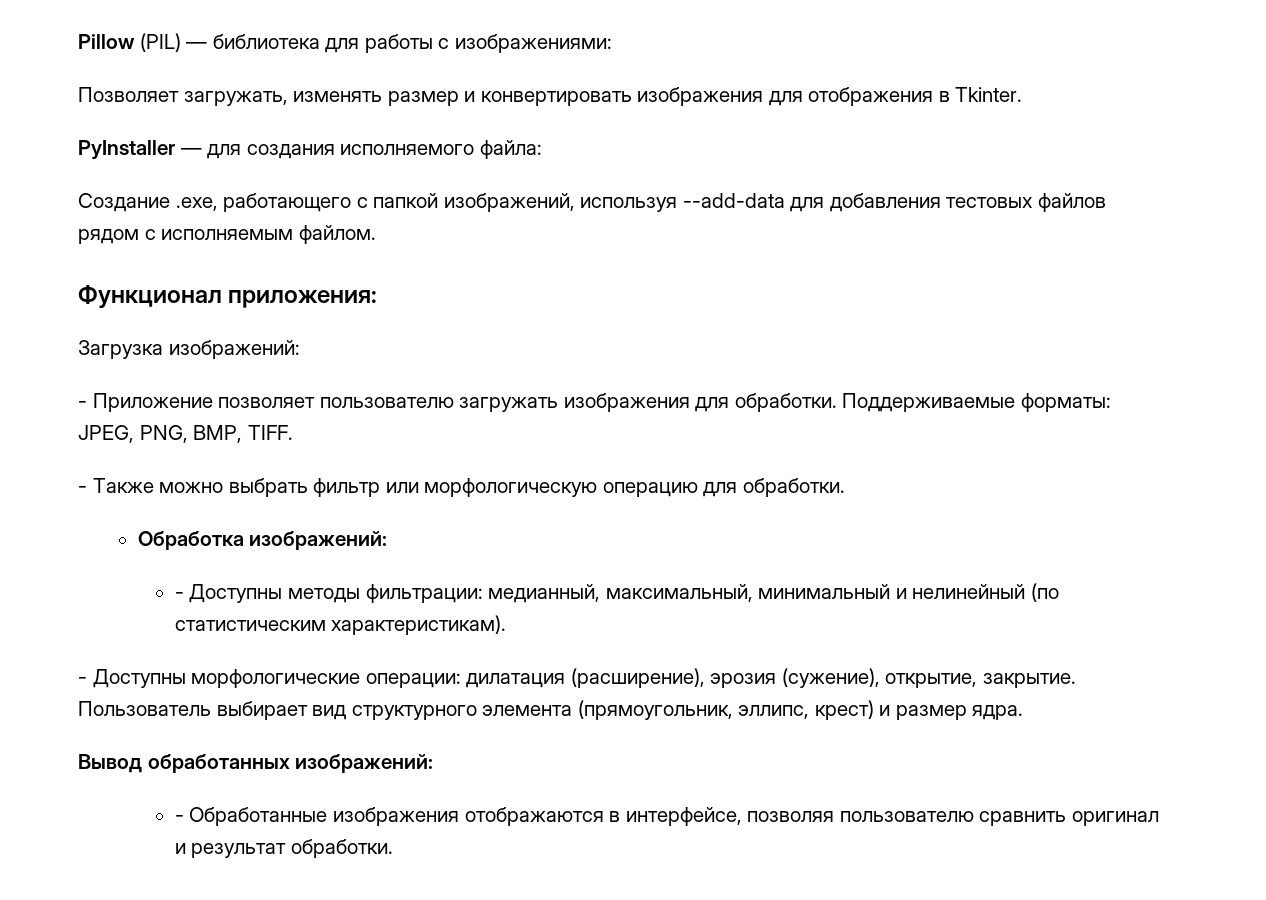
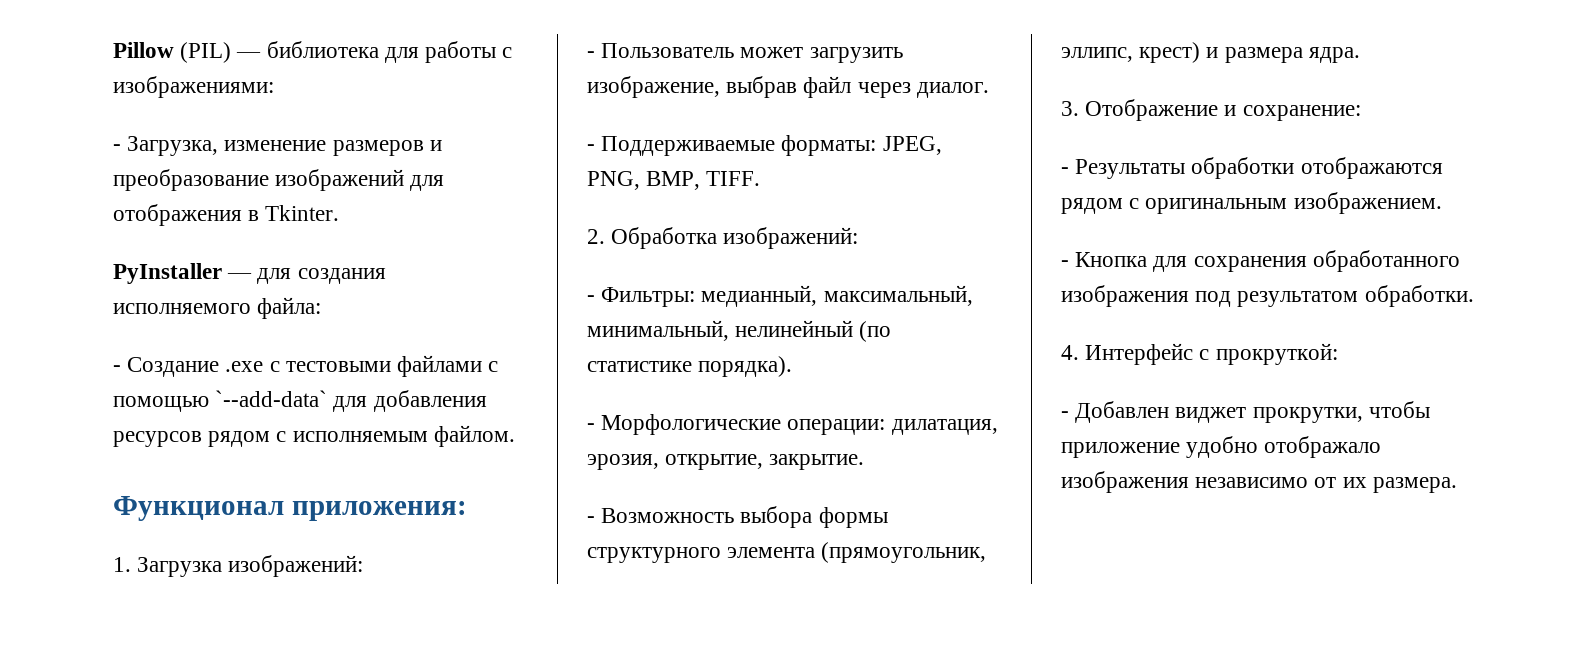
[78,87,764,106] Позволяет загружать, изменять размер и конвертировать изображения -> [113,136,442,156] [113,169,405,191] - Загрузка, изменение размеров и преобразование изображений
[78,193,1106,212] Создание .exe, работающего с папкой изображений, используя --add-data для добавления тестовых файлов -> [113,355,499,377] [113,390,487,412] [113,431,202,447] - Создание .exe с тестовыми файлами с помощью `--add-data` для добавления ресурсов
(378, 299) none -> [113,557,131,572] 1.
[92,393,837,412] Приложение позволяет пользователю загружать изображения для обработки. -> [601,43,903,63] [587,76,989,98] [587,144,595,151] Пользователь может загрузить изображение, выбрав файл через диалог. // -
[78,478,845,497] [137,531,388,550] [174,583,1059,603] [174,615,507,635] [78,668,1076,688] [78,701,347,720] - Также можно выбрать фильтр или морфологическую операцию для обработки. // Обработка изображений: // - Доступны методы фильтрации: медианный, максимальный, минимальный и нелинейный (по статистическим характеристикам). // - Доступны морфологические операции: дилатация (расширение), эрозия (сужение), открытие, закрытие. Пользователь выбирает вид -> [587,227,859,249] [587,285,973,307] [587,320,892,342] [587,356,793,377] [587,414,998,435] [587,454,865,470] [587,506,888,528] 2. Обработка изображений: // - Фильтры: медианный, максимальный, минимальный, нелинейный (по статистике порядка). // - Морфологические операции: дилатация, эрозия, открытие, закрытие. // - Возможность выбора формы
[895,705,967,720] размер -> [1224,47,1303,63] размера
[78,754,434,773] [174,807,1159,826] [174,839,393,858] Вывод обработанных изображений: // - Обработанные изображения отображаются в интерфейсе, позволяя пользователю сравнить оригинал и результат обработки. -> [1061,99,1361,121] [1061,157,1443,179] [1061,192,1442,214] [1061,250,1460,272] [1061,285,1474,307] [1061,343,1338,365] [1061,401,1430,423] [1061,436,1382,458] [1061,471,1457,493] 3. Отображение и сохранение: // - Результаты обработки отображаются рядом с оригинальным изображением. // - Кнопка для сохранения обработанного изображения под результатом обработки. // 4. Интерфейс с прокруткой: // - Добавлен виджет прокрутки, чтобы приложение удобно отображало изображения независимо от их размера.

